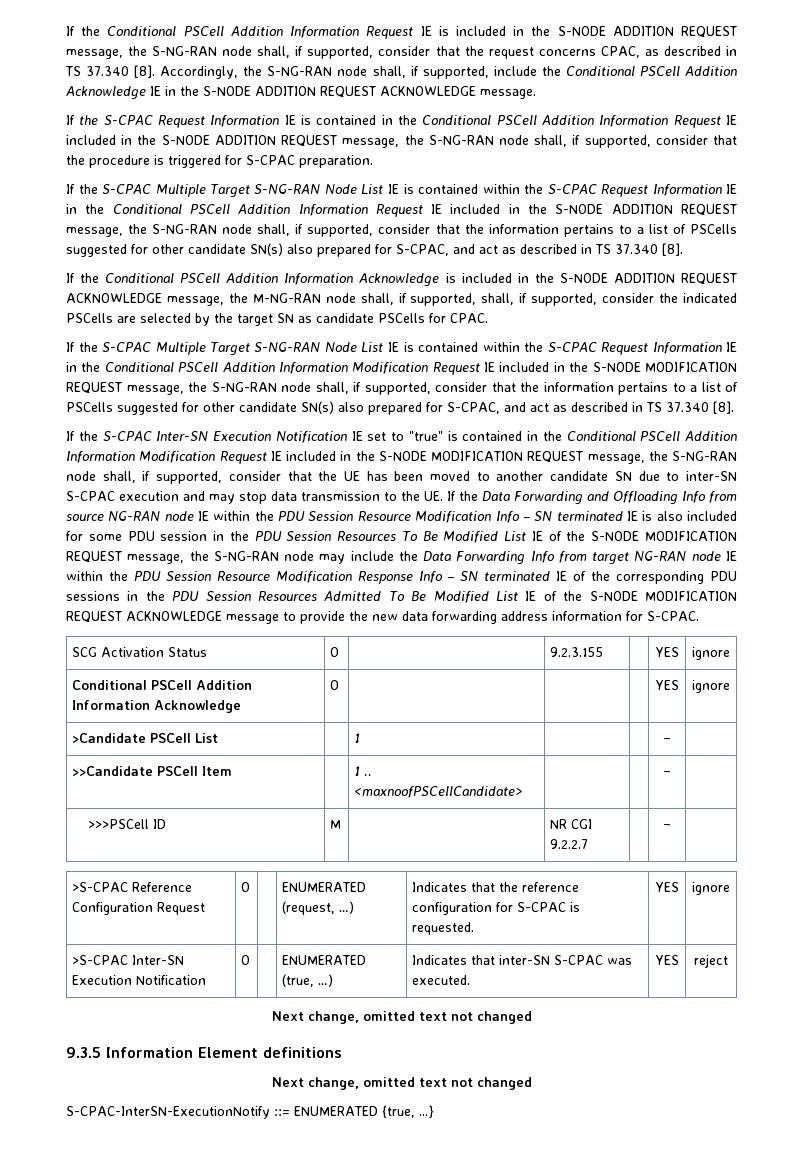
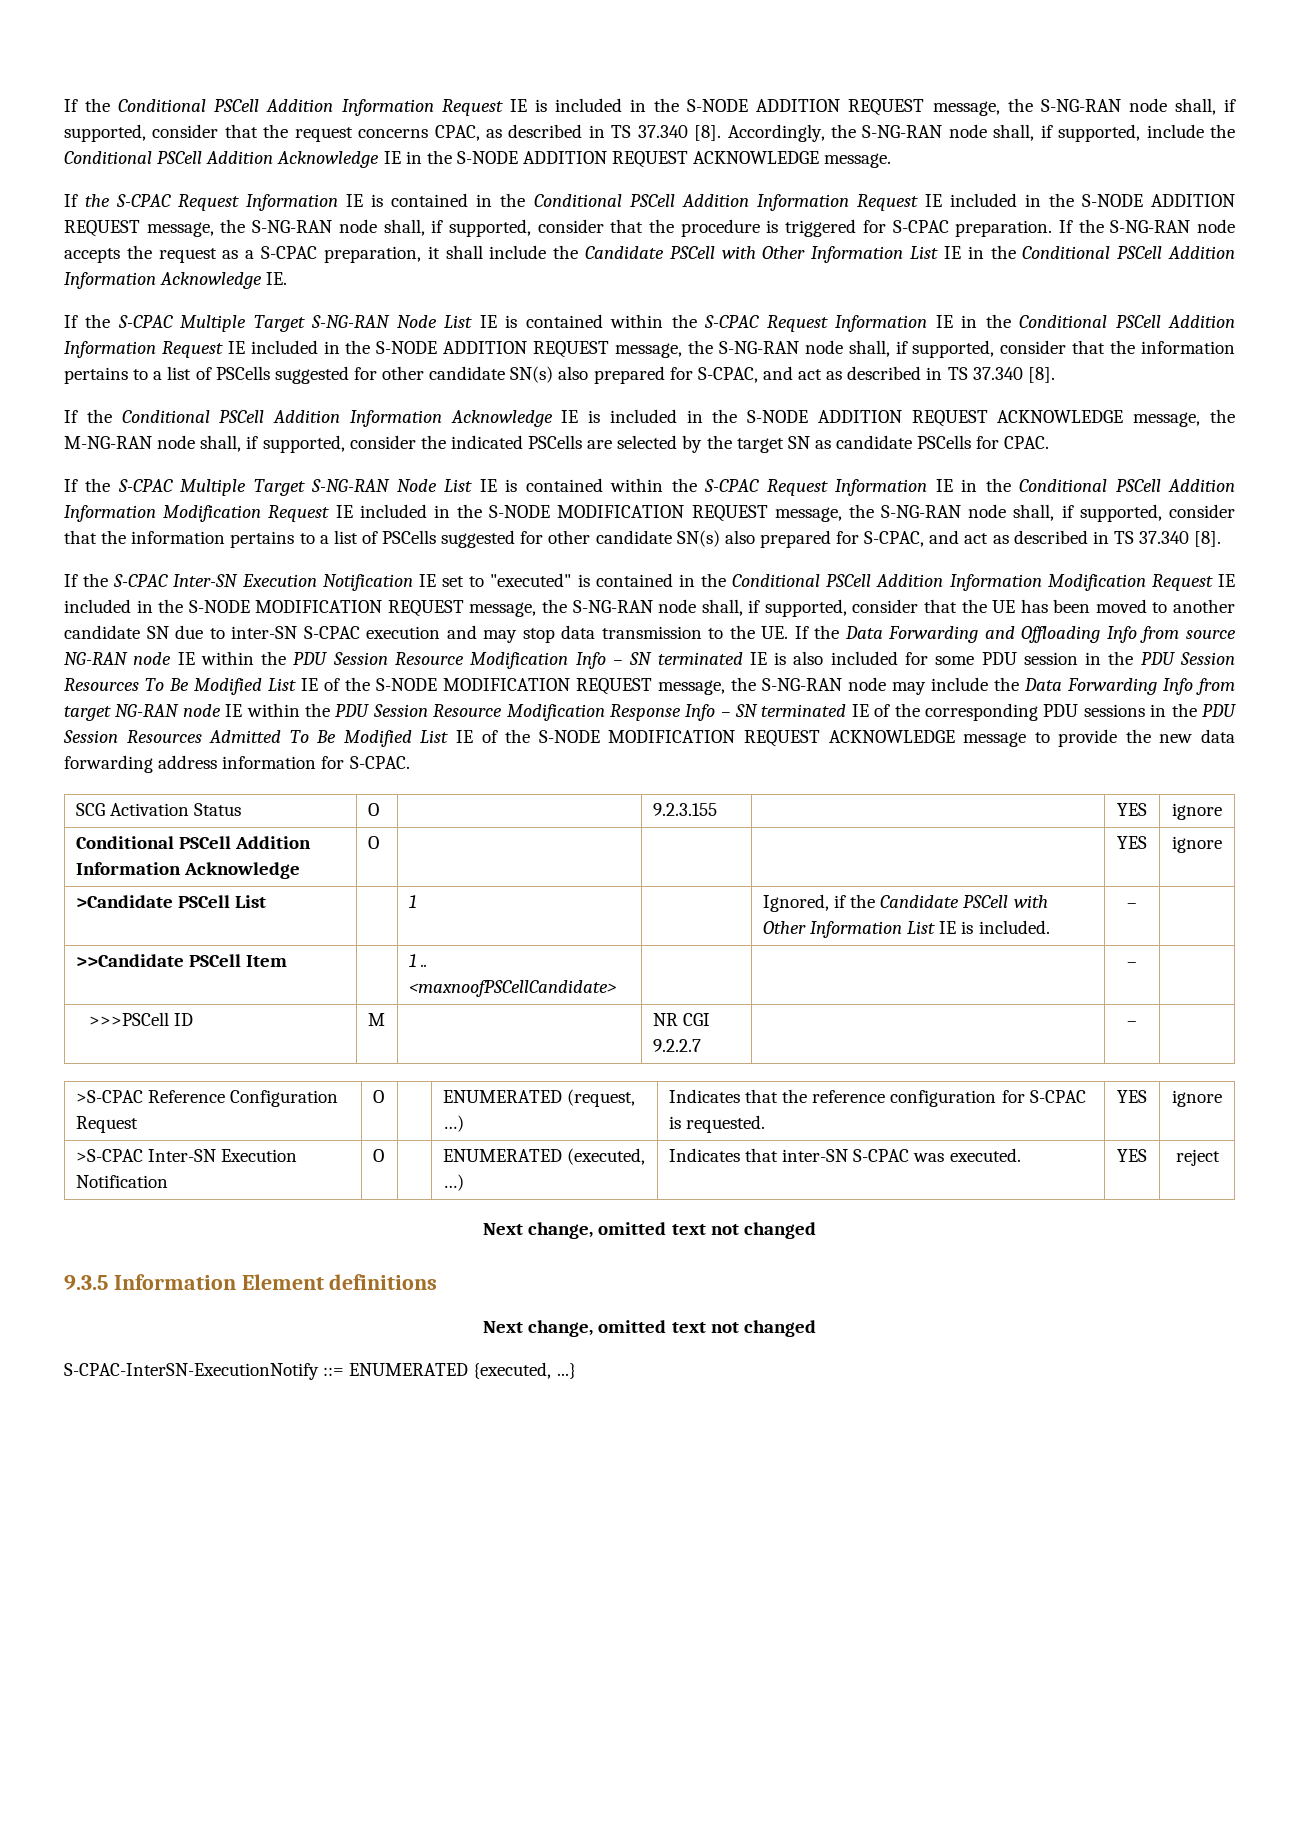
(373, 161) none -> [1058,219,1236,233] [64,245,1235,263] [64,272,288,289] If the S-NG-RAN node accepts the request as a S-CPAC preparation, it shall include the Candidate PSCell with Other Information List IE in the Conditional PSCell Addition Information Acknowledge IE.
(440, 280) none -> [561,410,579,423] IE
[481,293,598,306] shall, if supported, -> (345, 444) none
[408,431,443,441] "true" -> [490,573,572,587] "executed"
(360, 738) none -> [762,894,1048,912] [762,920,1050,938] Ignored, if the Candidate PSCell with Other Information List IE is included.
[281,974,314,987] (true, -> [567,1148,646,1165] (executed,
[382,1105,415,1118] {true, -> [473,1362,552,1379] {executed,

